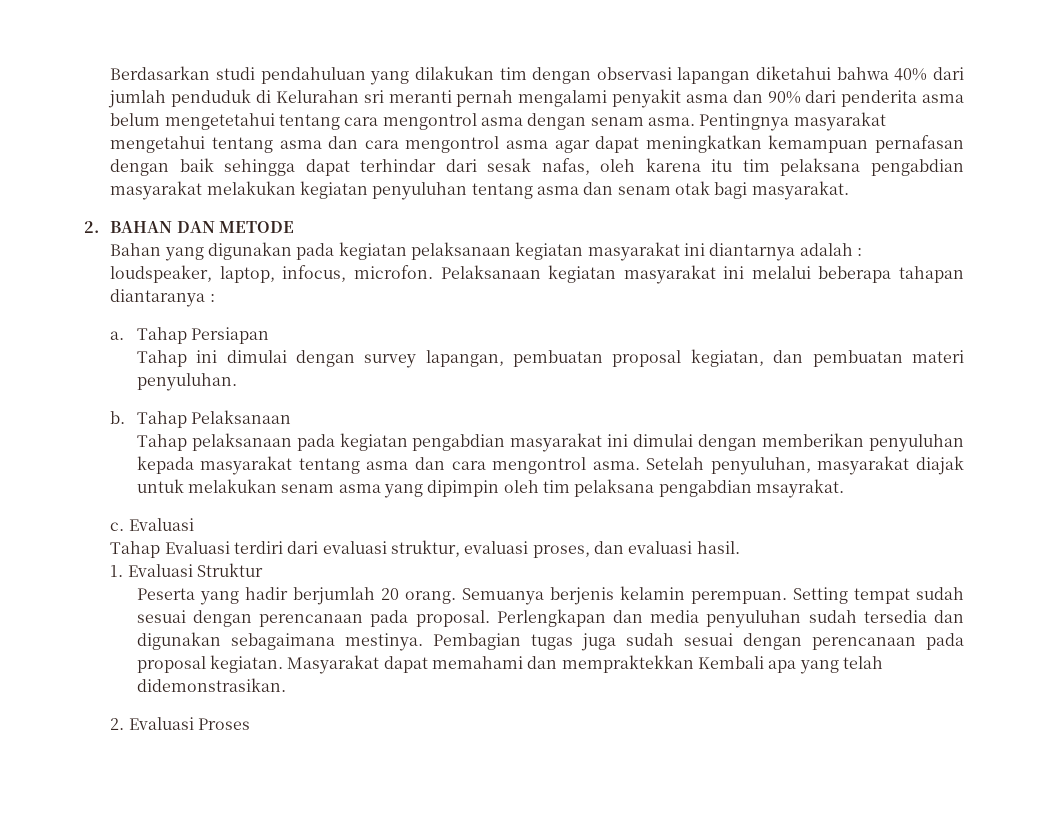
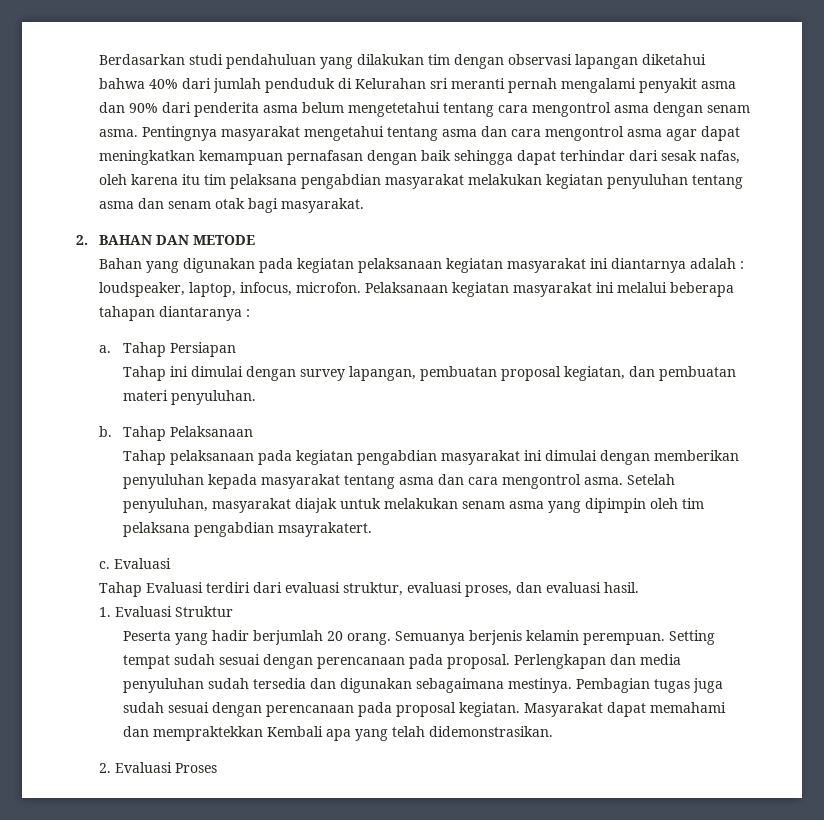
[755,479,844,498] msayrakat. -> [277,522,372,537] msayrakatert.

